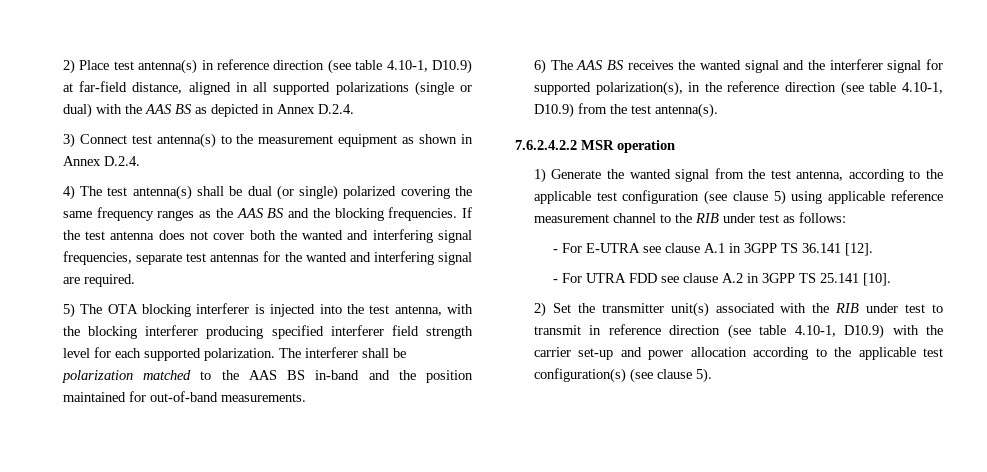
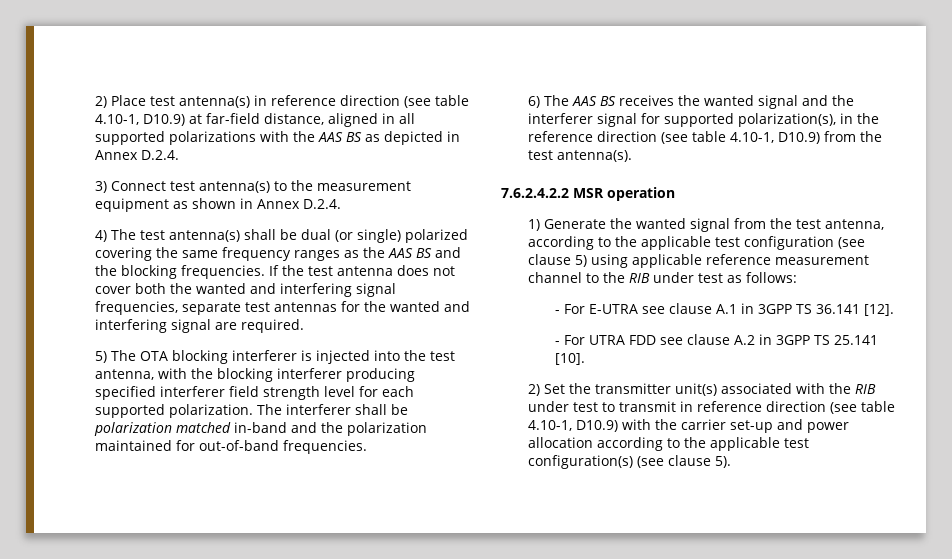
[414,81,472,96] [62,103,92,118] (single or dual) -> (256, 138) none
[200,370,306,380] to the AAS BS -> (231, 427) none
[426,370,473,383] position -> [346,422,427,436] polarization
[220,393,306,402] measurements. -> [282,440,367,454] frequencies.

